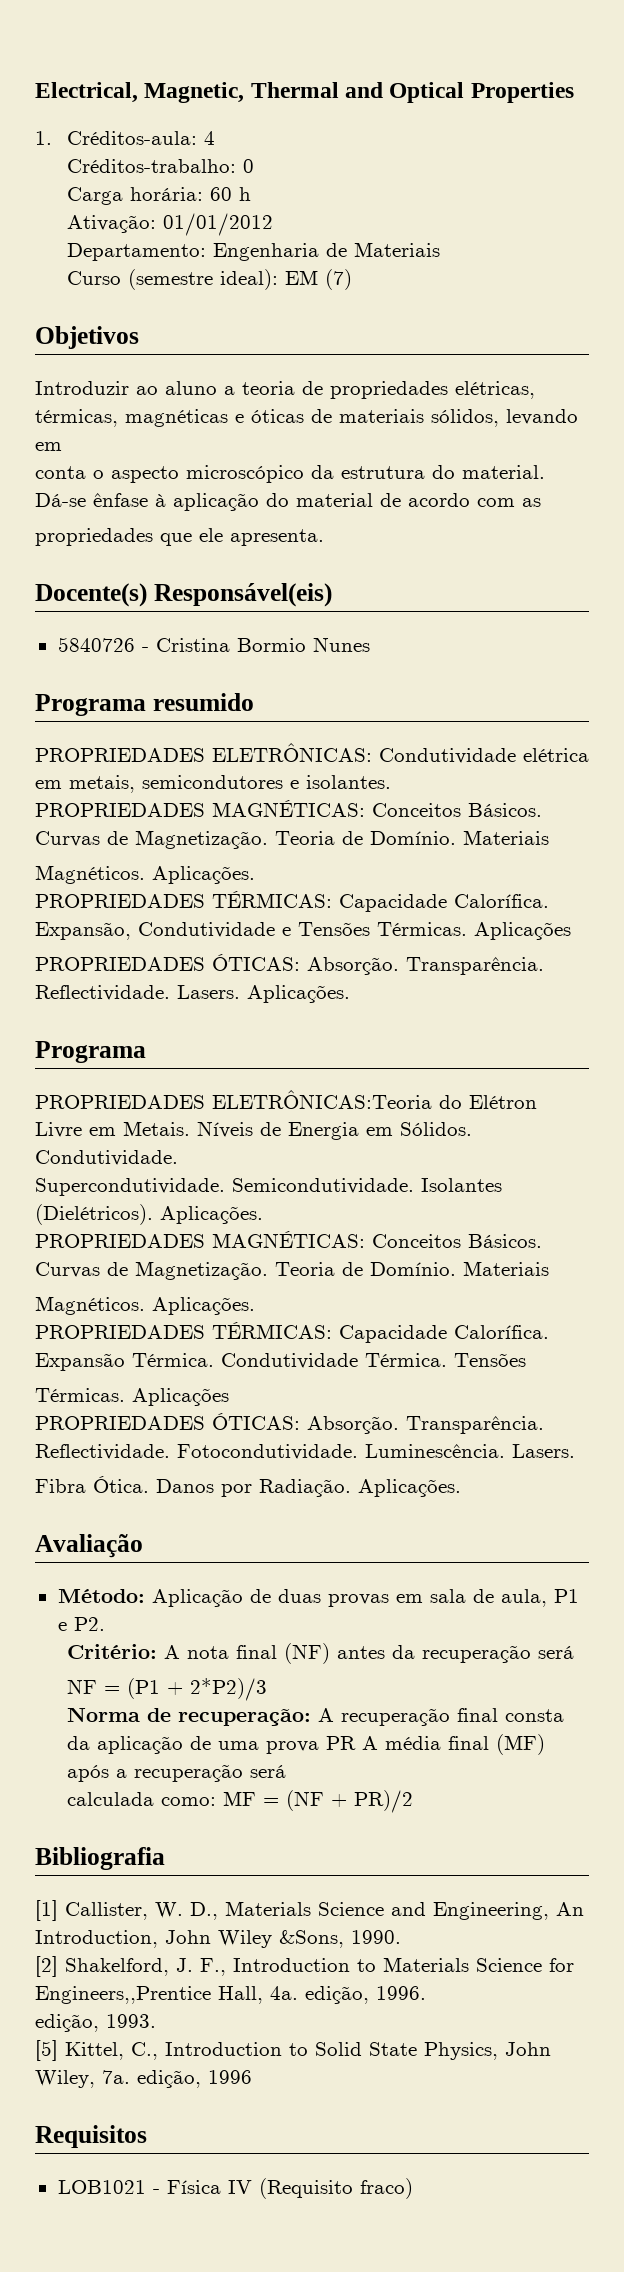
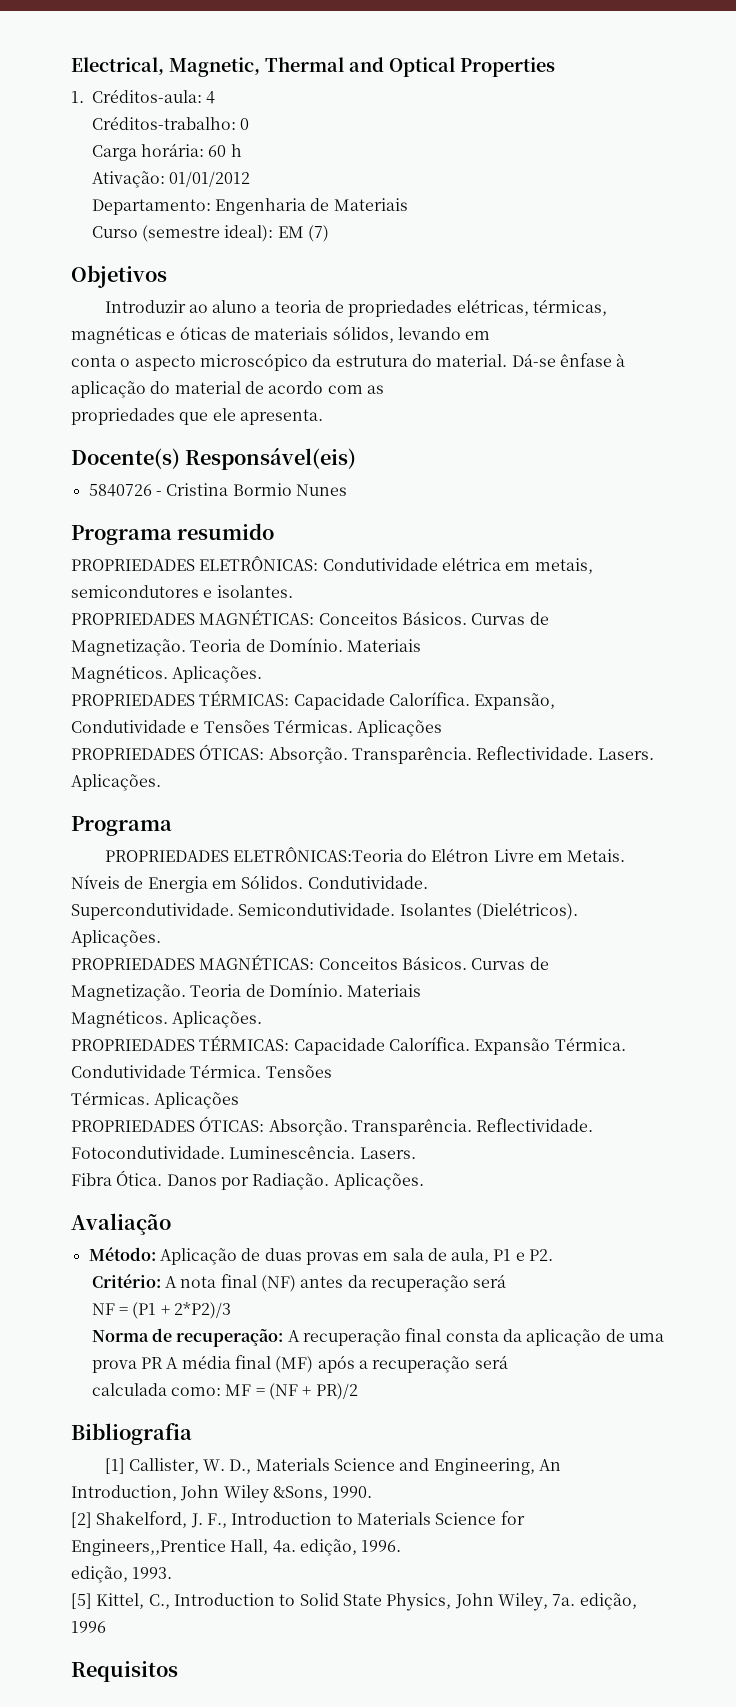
[57,2178,413,2199] // LOB1021 - Física IV (Requisito fraco) -> (178, 1671) none

